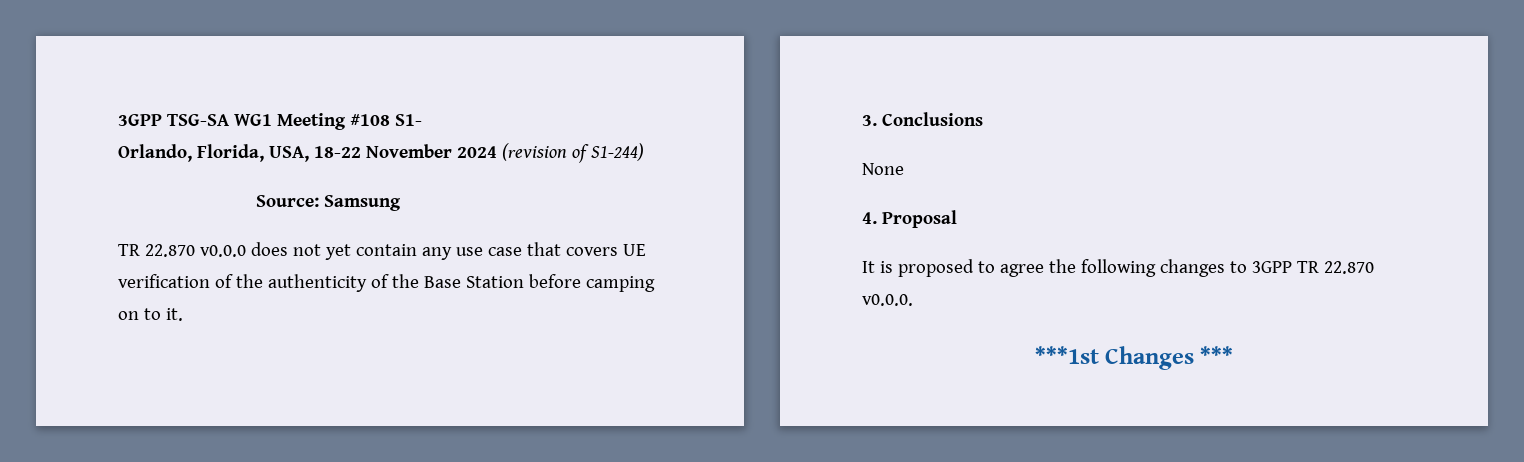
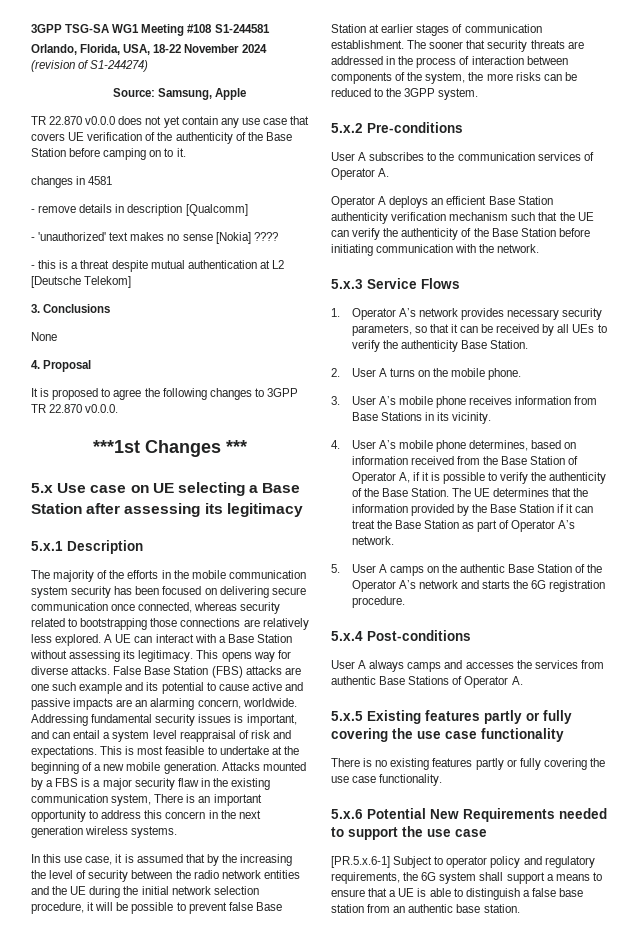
[394,114,422,126] S1- -> [214,24,270,33] S1-244581
[590,143,644,161] S1-244) -> [90,60,149,72] S1-244274)
[323,195,401,211] Samsung -> [158,88,247,100] Samsung, Apple
(183, 314) none -> [31,176,113,188] [31,204,248,216] [31,232,278,244] [31,260,284,272] [31,276,132,288] // changes in 4581 // - remove details in description [Qualcomm] // - 'unauthorized' text makes no sense [Nokia] ???? // - this is a threat despite mutual authentication at L2 [Deutsche Telekom]
(1234, 355) none -> [31,482,301,496] [31,503,303,517] [31,540,143,554] [31,570,306,582] [31,586,306,598] [31,602,281,614] [31,618,309,630] [31,634,292,646] [30,650,291,662] [31,666,301,678] [31,682,303,694] [31,698,297,710] [31,714,297,726] [31,730,291,742] [31,746,299,758] [31,762,306,774] [31,778,271,790] [31,794,262,806] [31,810,261,822] [31,826,178,838] [31,854,293,866] [31,870,300,882] [31,886,259,898] [31,902,282,914] [331,24,542,36] [331,40,584,52] [331,56,568,68] [331,72,577,84] [331,88,479,100] [331,122,463,133] [331,152,594,161] [331,168,390,180] [331,196,553,208] [331,212,594,224] [331,228,590,240] [331,244,540,256] [331,278,460,289] [331,308,603,320] [351,324,607,336] [351,340,528,352] [331,368,522,380] [331,396,598,408] [351,412,491,424] [331,440,577,452] [351,456,579,465] [351,472,607,484] [351,488,589,497] [351,504,594,516] [351,520,576,532] [351,536,394,545] [331,564,603,576] [351,580,606,592] [351,596,405,608] [331,630,471,641] [331,660,604,672] [331,676,523,688] [331,710,572,724] [331,728,564,742] [331,758,605,770] [331,774,443,786] [331,808,607,822] [331,826,487,840] [331,856,595,868] [331,872,602,884] [331,888,584,900] [331,904,520,913] // 5.x Use case on UE selecting a Base Station after assessing its legitimacy // 5.x.1 Description // The majority of the efforts in the mobile communication system security has been focused on delivering secure communication once connected, whereas security related to bootstrapping those connections are relatively less explored. A UE can interact with a Base Station without assessing its legitimacy. This opens way for diverse attacks. False Base Station (FBS) attacks are one such example and its potential to cause active and passive impacts are an alarming concern, worldwide. Addressing fundamental security issues is important, and can entail a system level reappraisal of risk and expectations. This is most feasible to undertake at the beginning of a new mobile generation. Attacks mounted by a FBS is a major security flaw in the existing communication system, There is an important opportunity to address this concern in the next generation wireless systems. // In this use case, it is assumed that by the increasing the level of security between the radio network entities and the UE during the initial network selection procedure, it will be possible to prevent false Base Station at earlier stages of communication establishment. The sooner that security threats are addressed in the process of interaction between components of the system, the more risks can be reduced to the 3GPP system. // 5.x.2 Pre-conditions // User A subscribes to the communication services of Operator A. // Operator A deploys an efficient Base Station authenticity verification mechanism such that the UE can verify the authenticity of the Base Station before initiating communication with the network. // 5.x.3 Service Flows // 1. Operator A’s network provides necessary security parameters, so that it can be received by all UEs to verify the authenticity Base Station. // 2. User A turns on the mobile phone. // 3. User A’s mobile phone receives information from Base Stations in its vicinity. // 4. User A’s mobile phone determines, based on information received from the Base Station of Operator A, if it is possible to verify the authenticity of the Base Station. The UE determines that the information provided by the Base Station if it can treat the Base Station as part of Operator A’s network. // 5. User A camps on the authentic Base Station of the Operator A’s network and starts the 6G registration procedure. // 5.x.4 Post-conditions // User A always camps and accesses the services from authentic Base Stations of Operator A. // 5.x.5 Existing features partly or fully covering the use case functionality // There is no existing features partly or fully covering the use case functionality. // 5.x.6 Potential New Requirements needed to support the use case // [PR.5.x.6-1] Subject to operator policy and regulatory requirements, the 6G system shall support a means to ensure that a UE is able to distinguish a false base station from an authentic base station.

